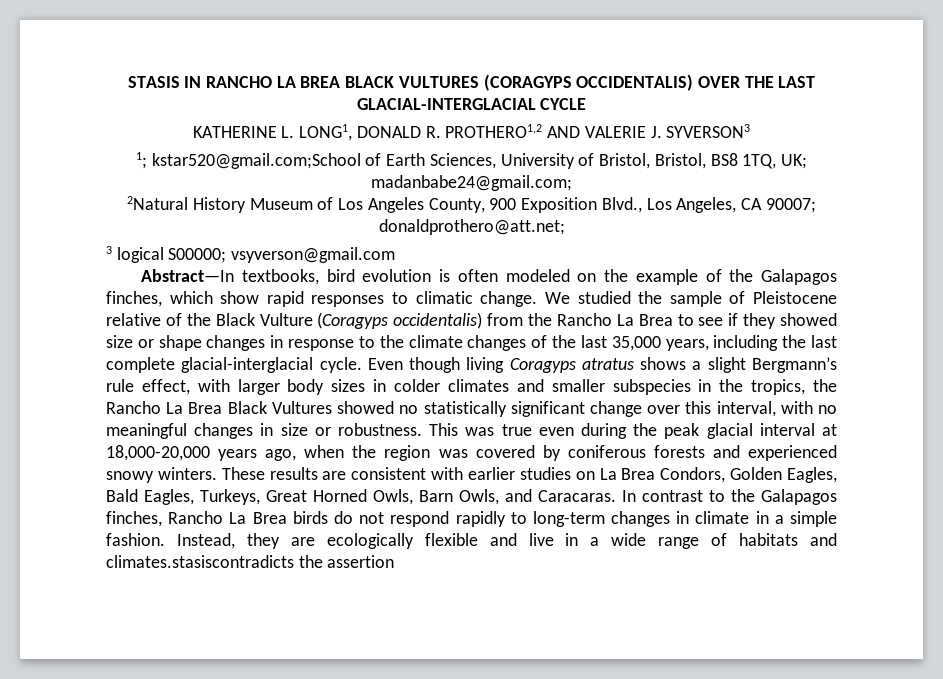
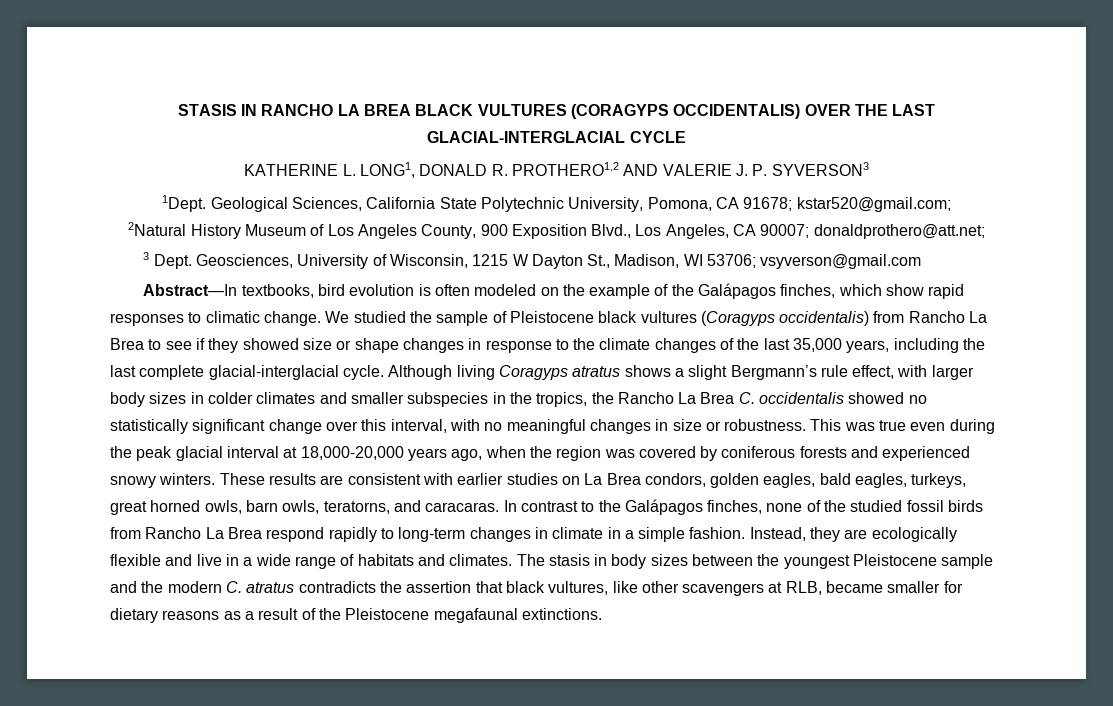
(662, 132) none -> [752,164,768,176] P.
[136,152,807,169] [371,175,572,191] 1; kstar520@gmail.com;School of Earth Sciences, University of Bristol, Bristol, BS8 1TQ, UK; madanbabe24@gmail.com; -> [162,195,951,212] 1Dept. Geological Sciences, California State Polytechnic University, Pomona, CA 91678; kstar520@gmail.com;
[116,247,227,263] logical S00000; -> [153,254,757,269] Dept. Geosciences, University of Wisconsin, 1215 W Dayton St., Madison, WI 53706;
[761,269,837,285] Galapagos -> [698,283,777,299] Galápagos
[106,313,313,326] relative of the Black Vulture -> [598,311,697,323] black vultures
[528,313,552,326] the -> (905, 317) none
[367,357,461,373] Even though -> [388,365,453,380] Although
[227,401,332,414] Black Vultures -> [738,392,845,404] C. occidentalis
[660,467,837,483] [106,489,837,505] [106,511,385,527] Condors, Golden Eagles, Bald Eagles, Turkeys, Great Horned Owls, Barn Owls, and Caracaras. In contrast to the Galapagos finches, Rancho La Brea birds do not -> [644,473,967,488] [110,499,984,515] [110,527,262,539] condors, golden eagles, bald eagles, turkeys, great horned owls, barn owls, teratorns, and caracaras. In contrast to the Galápagos finches, none of the studied fossil birds from Rancho La Brea
[106,555,395,568] climates.stasiscontradicts the assertion -> [449,554,994,569] [110,581,963,596] [110,608,602,623] climates. The stasis in body sizes between the youngest Pleistocene sample and the modern C. atratus contradicts the assertion that black vultures, like other scavengers at RLB, became smaller for dietary reasons as a result of the Pleistocene megafaunal extinctions.

